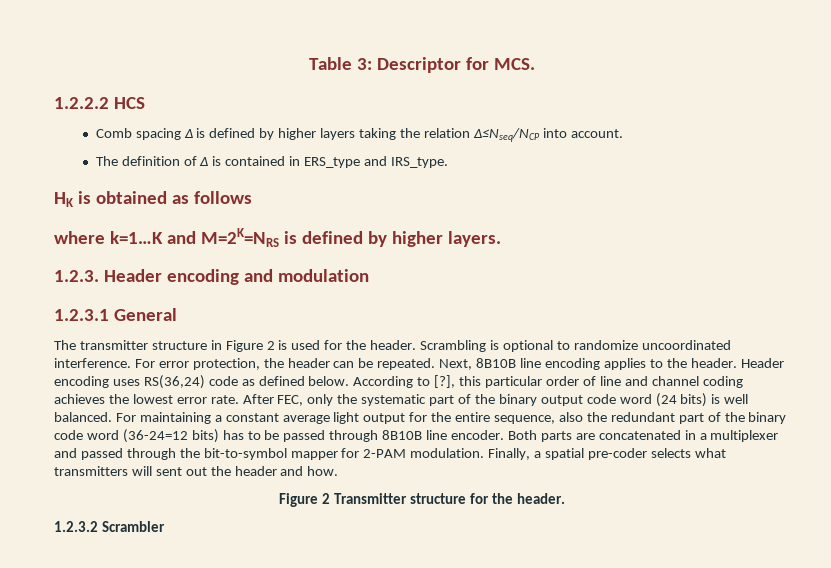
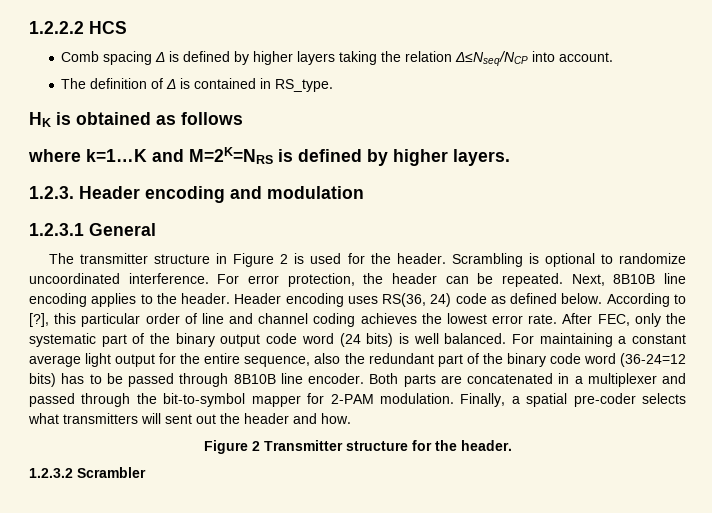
[309,57,535,73] Table 3: Descriptor for MCS. // -> (29, 27) none
[304,156,448,168] ERS_type and IRS_type. -> [275,79,334,92] RS_type.
[143,375,205,389] RS(36,24) -> [382,293,452,307] RS(36, 24)

